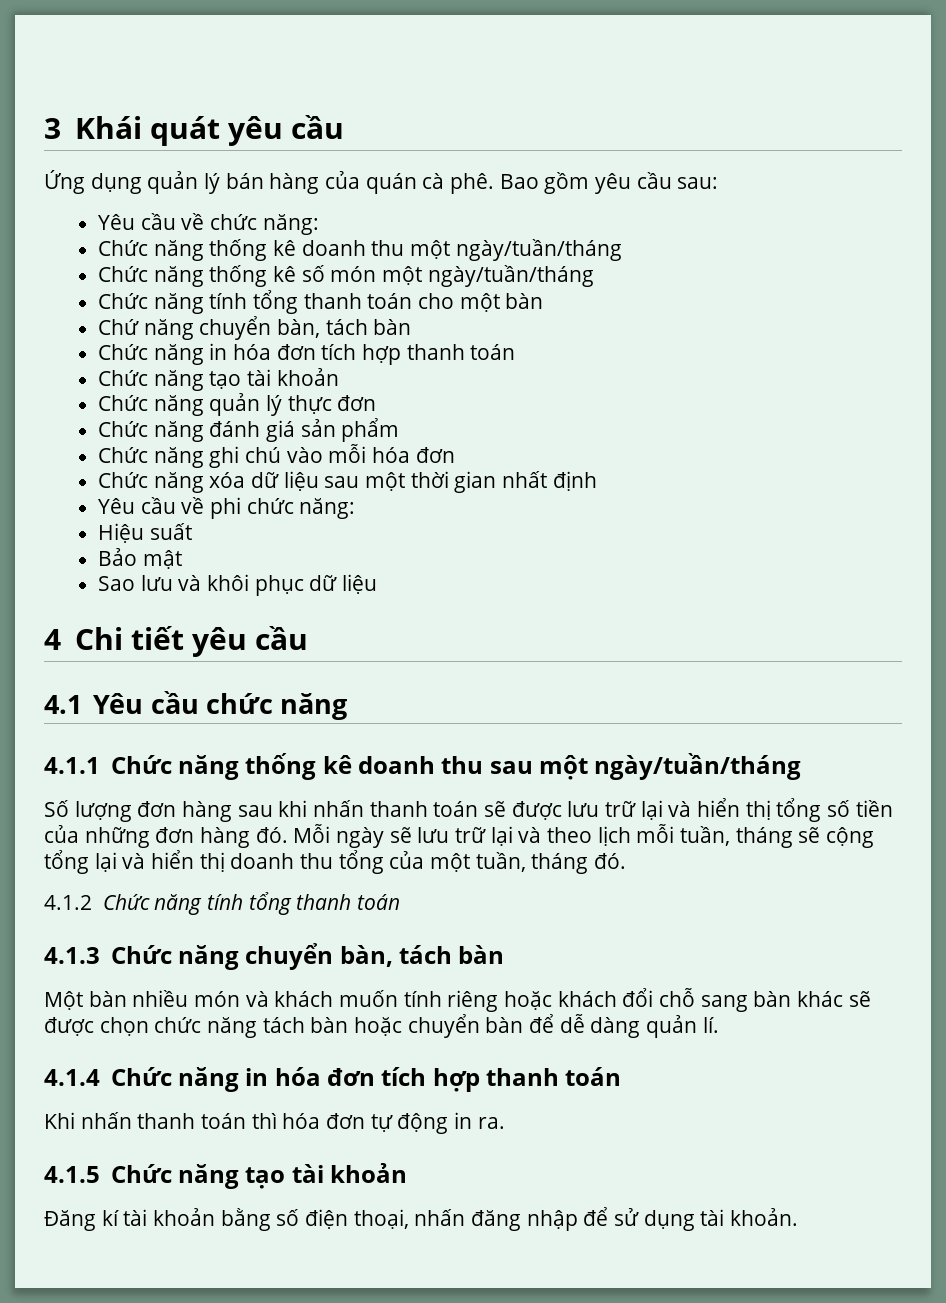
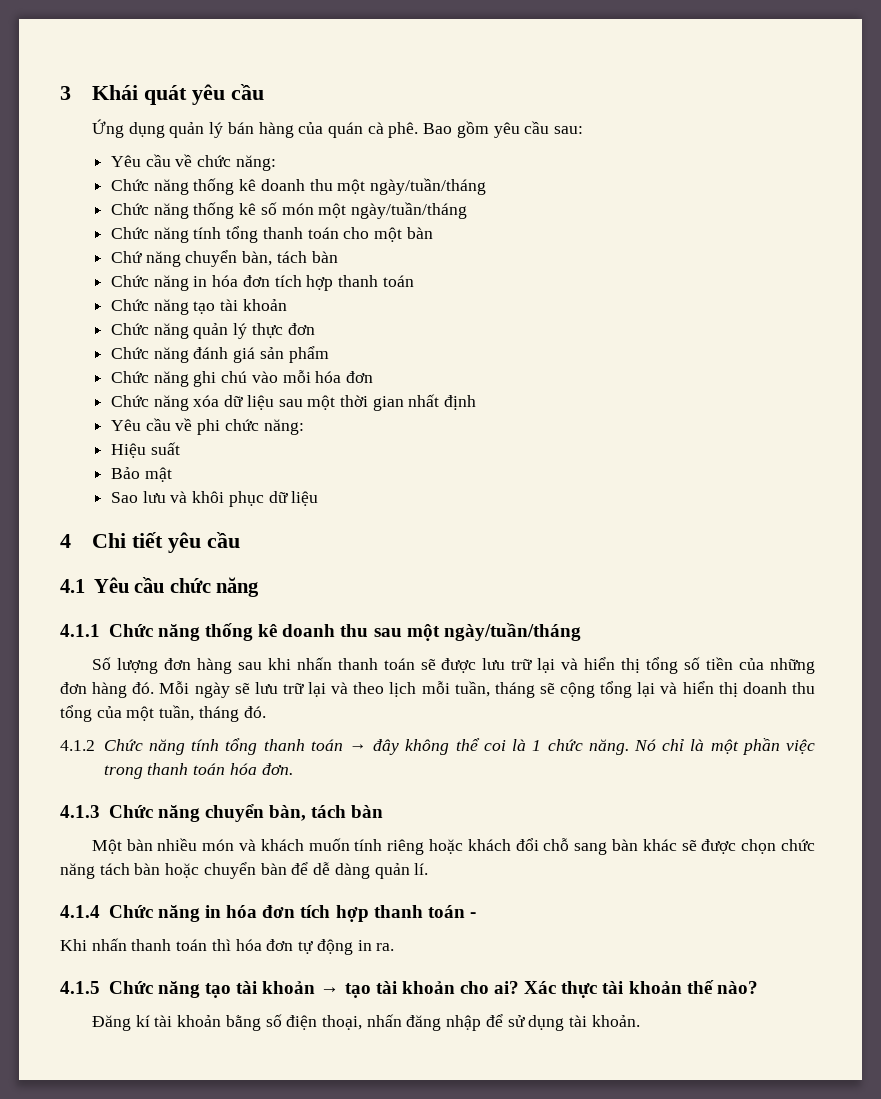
(400, 902) none -> [349,738,815,755] [103,763,293,779] → đây không thể coi là 1 chức năng. Nó chỉ là một phần việc trong thanh toán hóa đơn.
(622, 1076) none -> [469,912,476,918] -
(407, 1173) none -> [320,980,758,998] → tạo tài khoản cho ai? Xác thực tài khoản thế nào?

